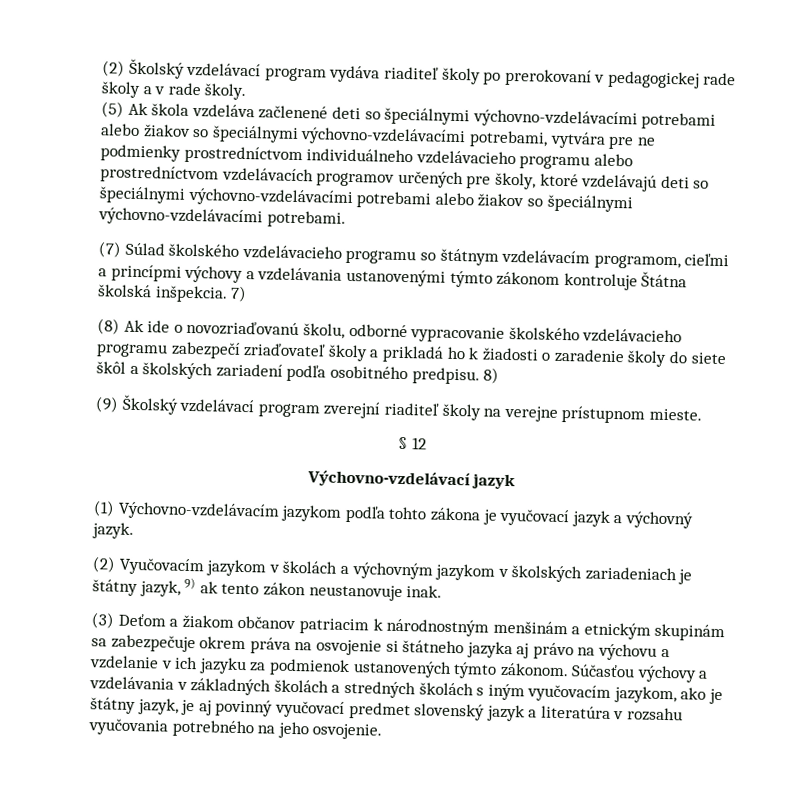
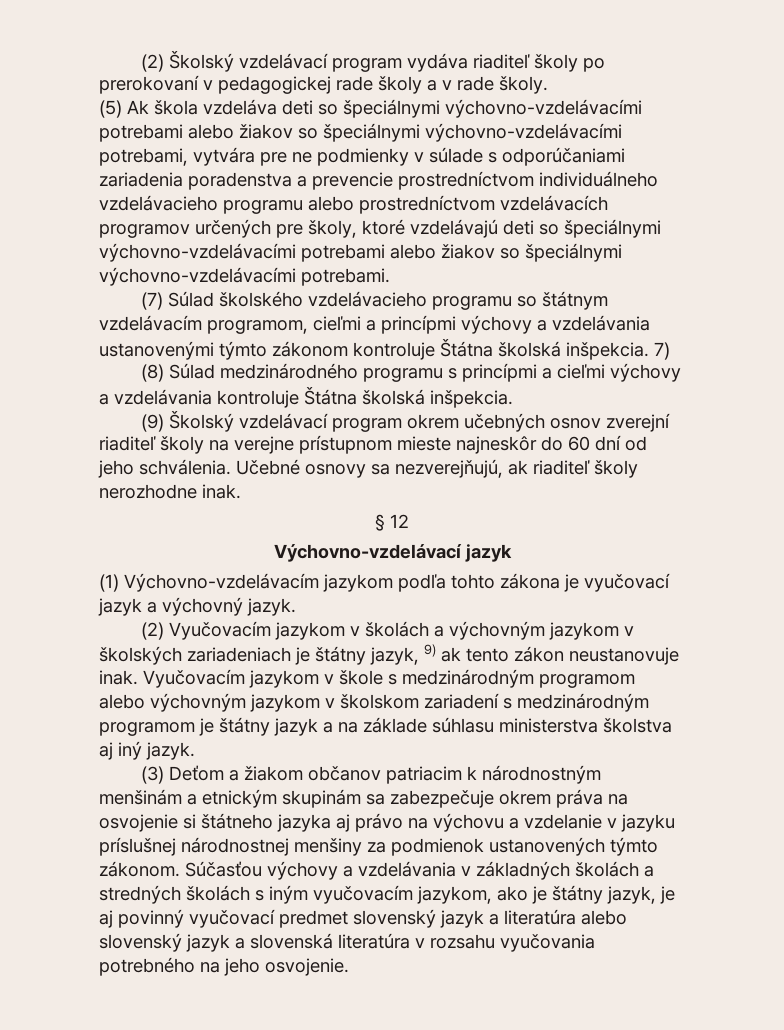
[258,105,329,120] začlenené -> (277, 107) none
(181, 153) none -> [414,147,625,166] [99,172,393,190] v súlade s odporúčaniami zariadenia poradenstva a prevencie
[123,319,683,344] [96,341,726,367] [96,361,500,385] Ak ide o novozriaďovanú školu, odborné vypracovanie školského vzdelávacieho programu zabezpečí zriaďovateľ školy a prikladá ho k žiadosti o zaradenie školy do siete škôl a školských zariadení podľa osobitného predpisu. 8) -> [168,363,681,382] [99,386,513,408] Súlad medzinárodného programu s princípmi a cieľmi výchovy a vzdelávania kontroluje Štátna školská inšpekcia.
(320, 410) none -> [406,413,601,432] okrem učebných osnov
[648,408,702,421] mieste. -> [397,435,647,454] [98,459,638,478] [99,484,241,499] mieste najneskôr do 60 dní od jeho schválenia. Učebné osnovy sa nezverejňujú, ak riaditeľ školy nerozhodne inak.
(443, 591) none -> [143,669,635,688] [99,693,649,712] [99,717,672,736] [99,741,195,760] Vyučovacím jazykom v škole s medzinárodným programom alebo výchovným jazykom v školskom zariadení s medzinárodným programom je štátny jazyk a na základe súhlasu ministerstva školstva aj iný jazyk.
[174,656,247,675] ich jazyku -> [621,814,675,832] [99,837,362,856] jazyku príslušnej národnostnej menšiny
(611, 712) none -> [581,910,627,925] [99,933,410,952] alebo slovenský jazyk a slovenská literatúra

